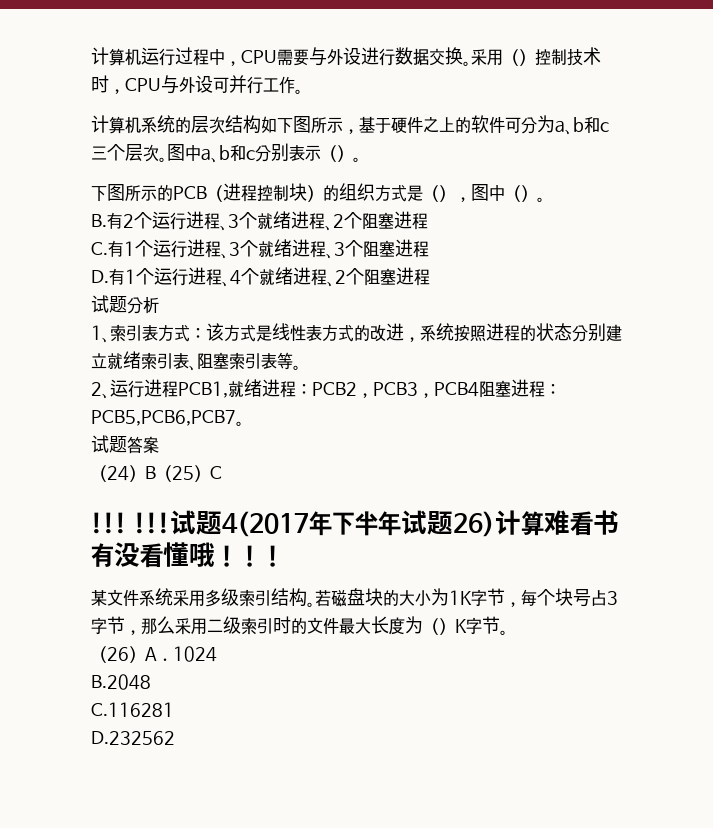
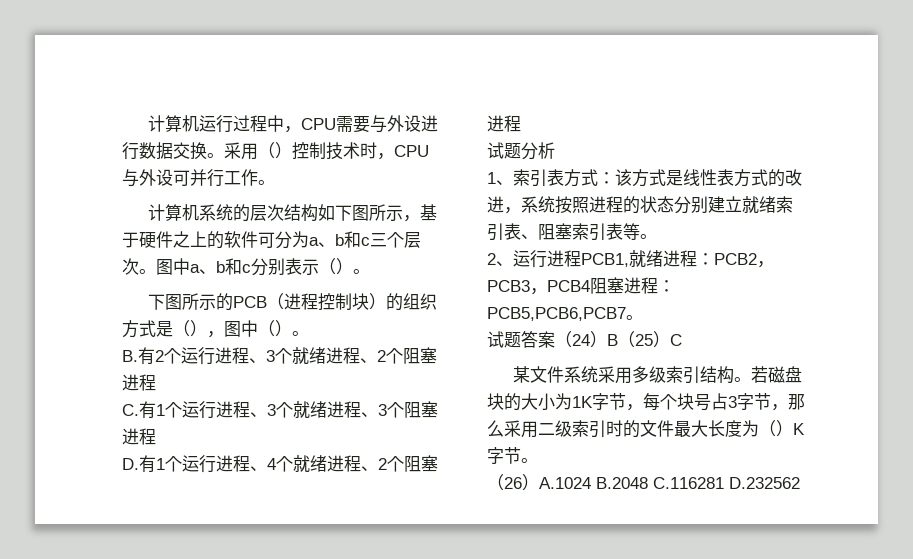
(159, 445) // -> (555, 339) none
[91,510,619,537] [91,542,284,568] // !!! !!!试题4(2017年下半年试题26)计算难看书有没看懂哦！！！ -> (682, 340) none
[145,646,217,662] A．1024 // -> [539,477,591,489] A.1024
(151, 682) // -> (648, 483) none
(174, 709) // -> (724, 483) none

